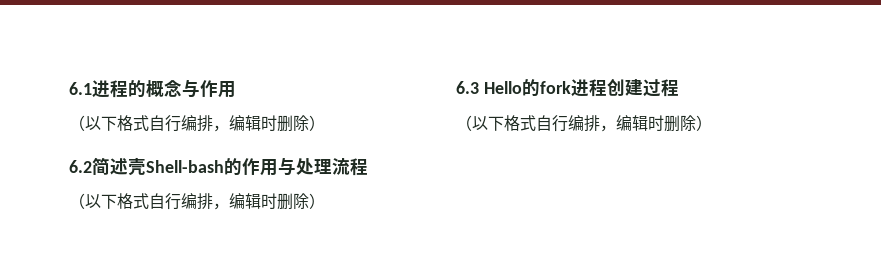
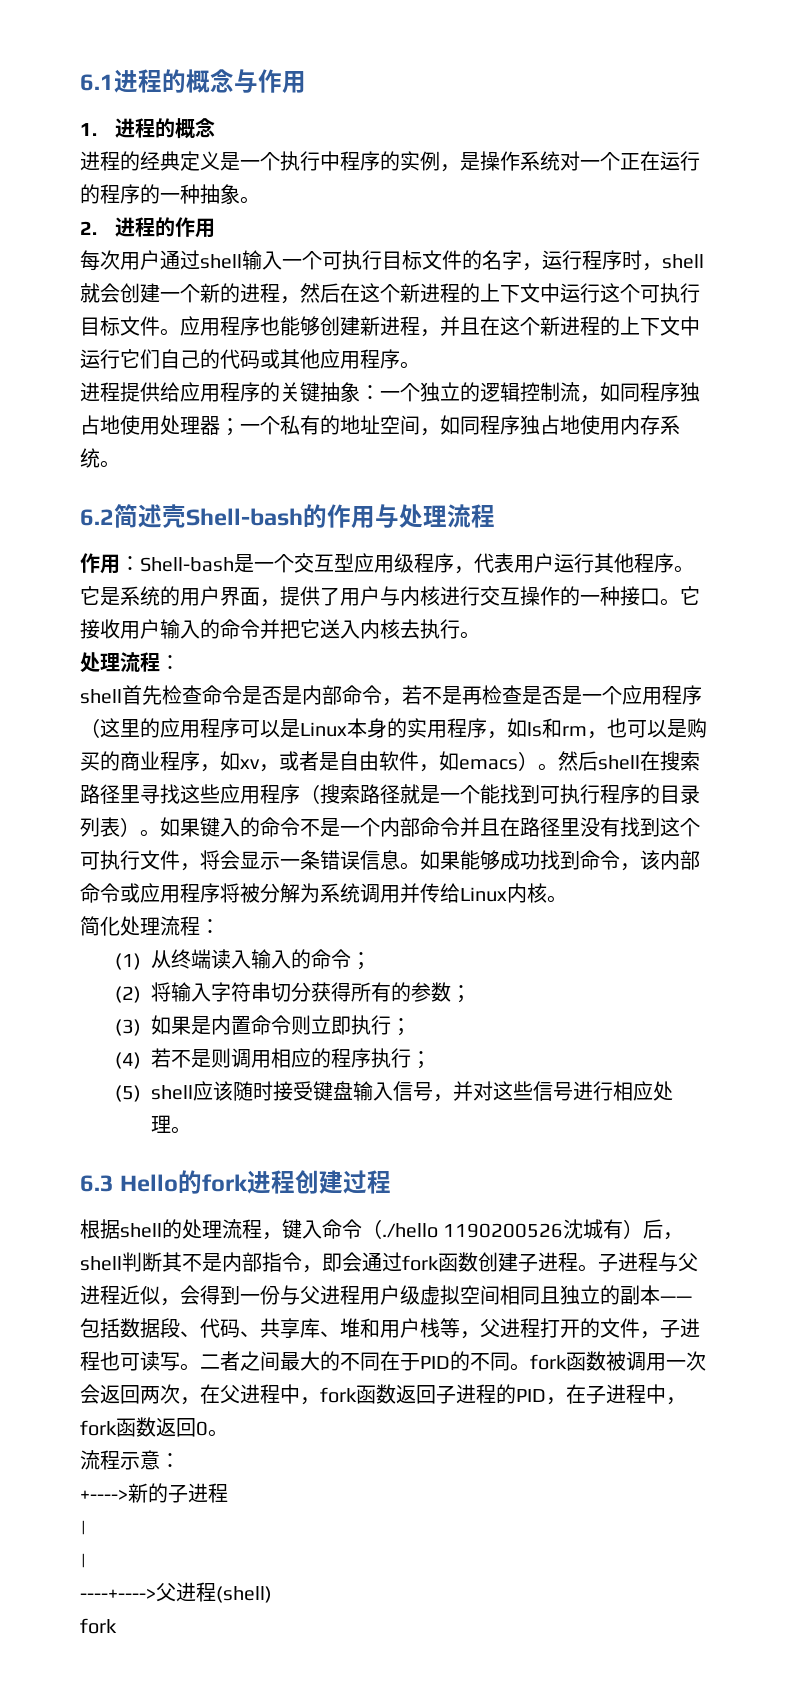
[69,115,325,132] （以下格式自行编排，编辑时删除） -> [80,118,216,139] [80,151,700,172] [80,184,260,204] [80,217,216,238] [80,250,704,271] [80,283,700,304] [80,316,700,337] [80,349,420,369] [80,382,700,403] [80,415,680,436] [80,448,120,468] 1.进程的概念 // 进程的经典定义是一个执行中程序的实例，是操作系统对一个正在运行的程序的一种抽象。 // 2.进程的作用 // 每次用户通过shell输入一个可执行目标文件的名字，运行程序时，shell就会创建一个新的进程，然后在这个新进程的上下文中运行这个可执行目标文件。应用程序也能够创建新进程，并且在这个新进程的上下文中运行它们自己的代码或其他应用程序。 // 进程提供给应用程序的关键抽象：一个独立的逻辑控制流，如同程序独占地使用处理器；一个私有的地址空间，如同程序独占地使用内存系统。
[69,193,325,210] （以下格式自行编排，编辑时删除） -> [80,553,694,574] [80,586,700,607] [80,619,480,639] [80,652,180,673] [80,685,702,706] [80,718,707,739] [80,751,700,772] [80,784,700,804] [80,817,700,837] [80,850,700,871] [80,883,567,903] [80,916,220,936] [115,949,372,970] [115,982,472,1003] [115,1015,412,1036] [115,1048,432,1069] [115,1081,674,1102] [151,1115,192,1134] 作用：Shell-bash是一个交互型应用级程序，代表用户运行其他程序。它是系统的用户界面，提供了用户与内核进行交互操作的一种接口。它接收用户输入的命令并把它送入内核去执行。 // 处理流程： // shell首先检查命令是否是内部命令，若不是再检查是否是一个应用程序（这里的应用程序可以是Linux本身的实用程序，如ls和rm，也可以是购买的商业程序，如xv，或者是自由软件，如emacs）。然后shell在搜索路径里寻找这些应用程序（搜索路径就是一个能找到可执行程序的目录列表）。如果键入的命令不是一个内部命令并且在路径里没有找到这个可执行文件，将会显示一条错误信息。如果能够成功找到命令，该内部命令或应用程序将被分解为系统调用并传给Linux内核。 // 简化处理流程： // (1)从终端读入输入的命令； // (2)将输入字符串切分获得所有的参数； // (3)如果是内置命令则立即执行； // (4)若不是则调用相应的程序执行； // (5) shell应该随时接受键盘输入信号，并对这些信号进行相应处理。
[456,115,712,132] （以下格式自行编排，编辑时删除） -> [80,1219,684,1240] [80,1252,698,1273] [80,1285,692,1306] [80,1318,700,1339] [80,1351,706,1371] [80,1384,686,1405] [80,1417,228,1437] [80,1450,180,1470] [80,1483,228,1503] [80,1520,87,1535] [80,1553,87,1568] [80,1582,272,1603] [80,1618,117,1634] 根据shell的处理流程，键入命令（./hello 1190200526沈城有）后，shell判断其不是内部指令，即会通过fork函数创建子进程。子进程与父进程近似，会得到一份与父进程用户级虚拟空间相同且独立的副本——包括数据段、代码、共享库、堆和用户栈等，父进程打开的文件，子进程也可读写。二者之间最大的不同在于PID的不同。fork函数被调用一次会返回两次，在父进程中，fork函数返回子进程的PID，在子进程中，fork函数返回0。 // 流程示意： // +---->新的子进程 // | // | // ----+---->父进程(shell) // fork

